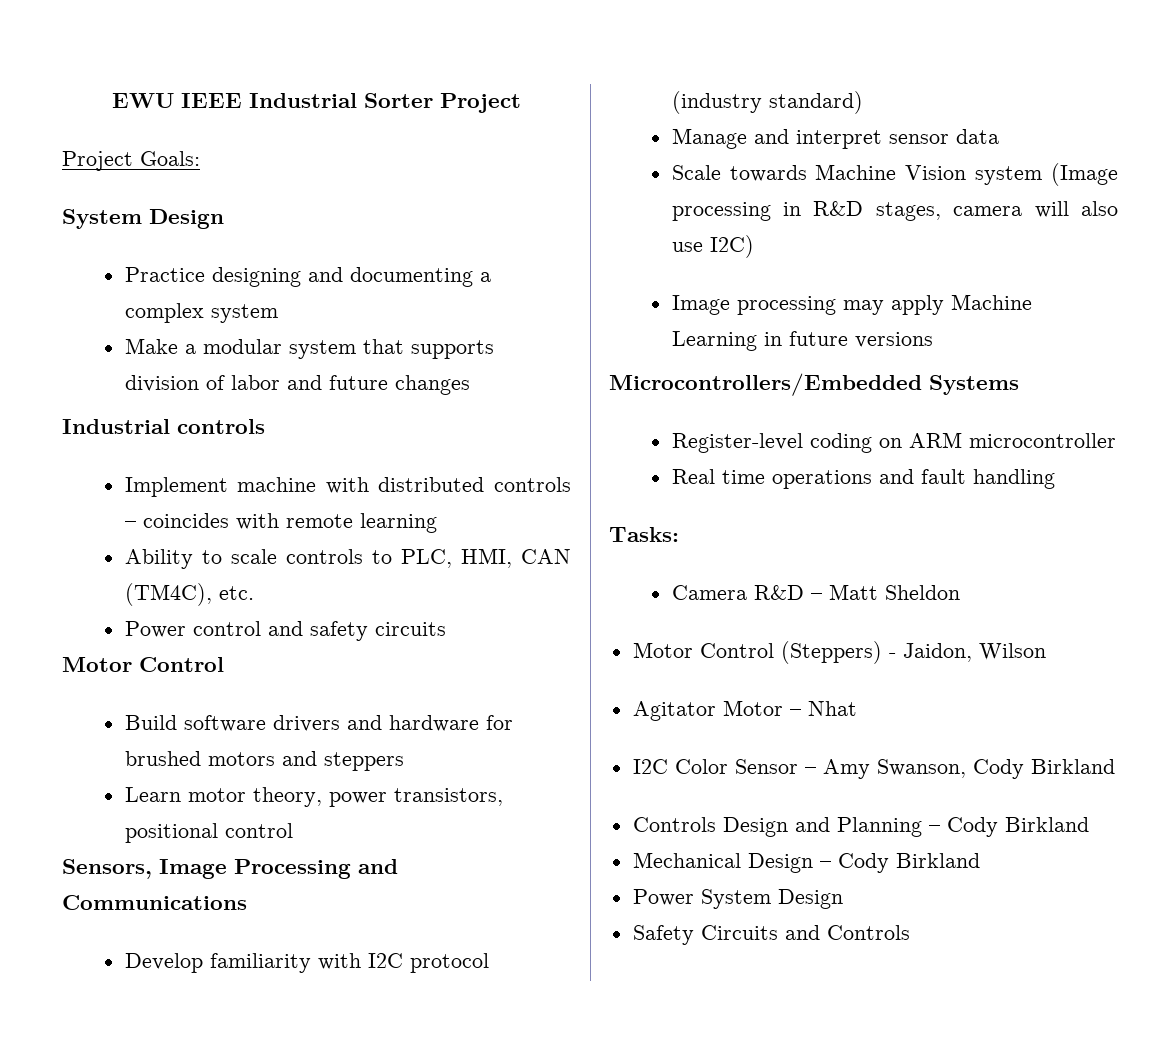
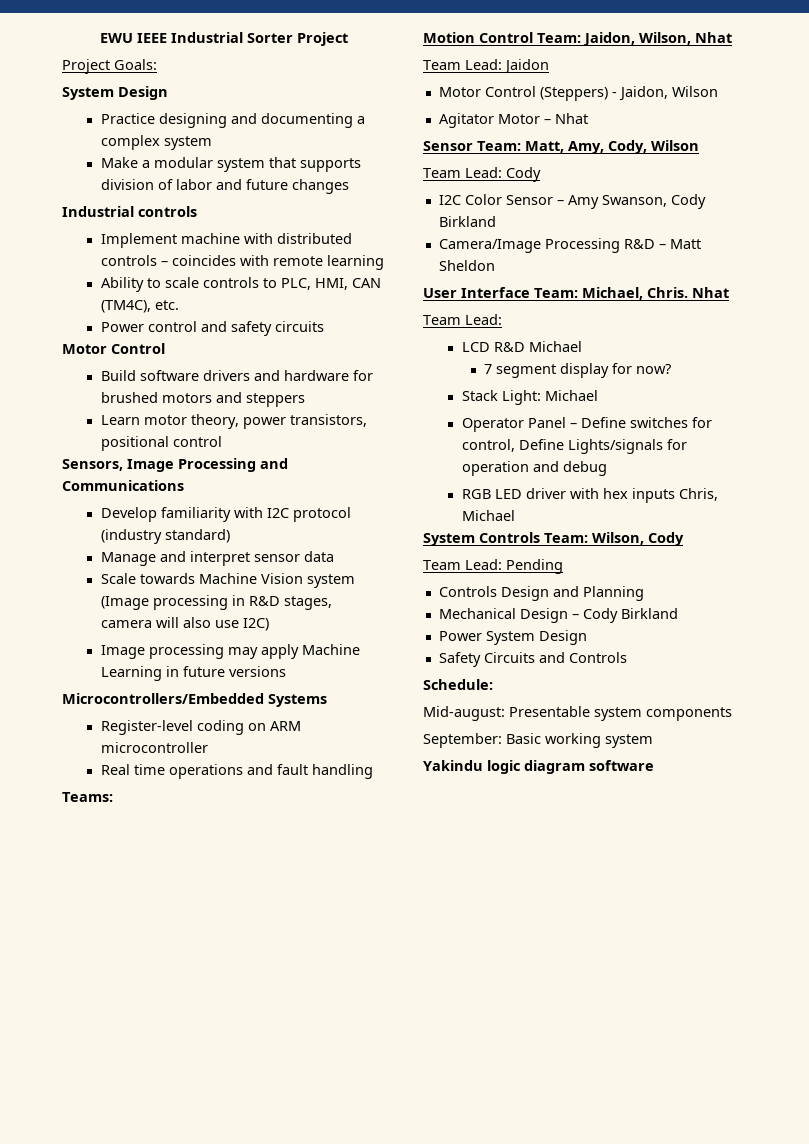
[609,527,679,542] [671,584,960,600] Tasks: // Camera R&D – Matt Sheldon -> [62,792,113,802] [423,32,732,46] [423,59,549,74] Teams: // Motion Control Team: Jaidon, Wilson, Nhat // Team Lead: Jaidon
(857, 708) none -> [423,140,699,154] [423,167,541,182] // Sensor Team: Matt, Amy, Cody, Wilson // Team Lead: Cody
(1115, 766) none -> [438,238,701,253] [438,260,495,271] [423,287,729,300] [423,314,502,325] [461,341,582,352] [484,363,672,378] [461,390,598,405] [461,417,712,432] [461,439,687,454] [461,461,607,476] [461,488,718,503] [461,510,515,521] [423,532,684,546] [423,559,563,574] // Camera/Image Processing R&D – Matt Sheldon // User Interface Team: Michael, Chris. Nhat // Team Lead: // LCD R&D Michael // 7 segment display for now? // Stack Light: Michael // Operator Panel – Define switches for control, Define Lights/signals for operation and debug // RGB LED driver with hex inputs Chris, Michael // System Controls Team: Wilson, Cody // Team Lead: Pending
[928,817,1089,837] – Cody Birkland -> (644, 593) none
(910, 932) none -> [423,679,493,690] [423,706,732,721] [423,733,653,748] [423,760,654,774] // Schedule: // Mid-august: Presentable system components // September: Basic working system // Yakindu logic diagram software

